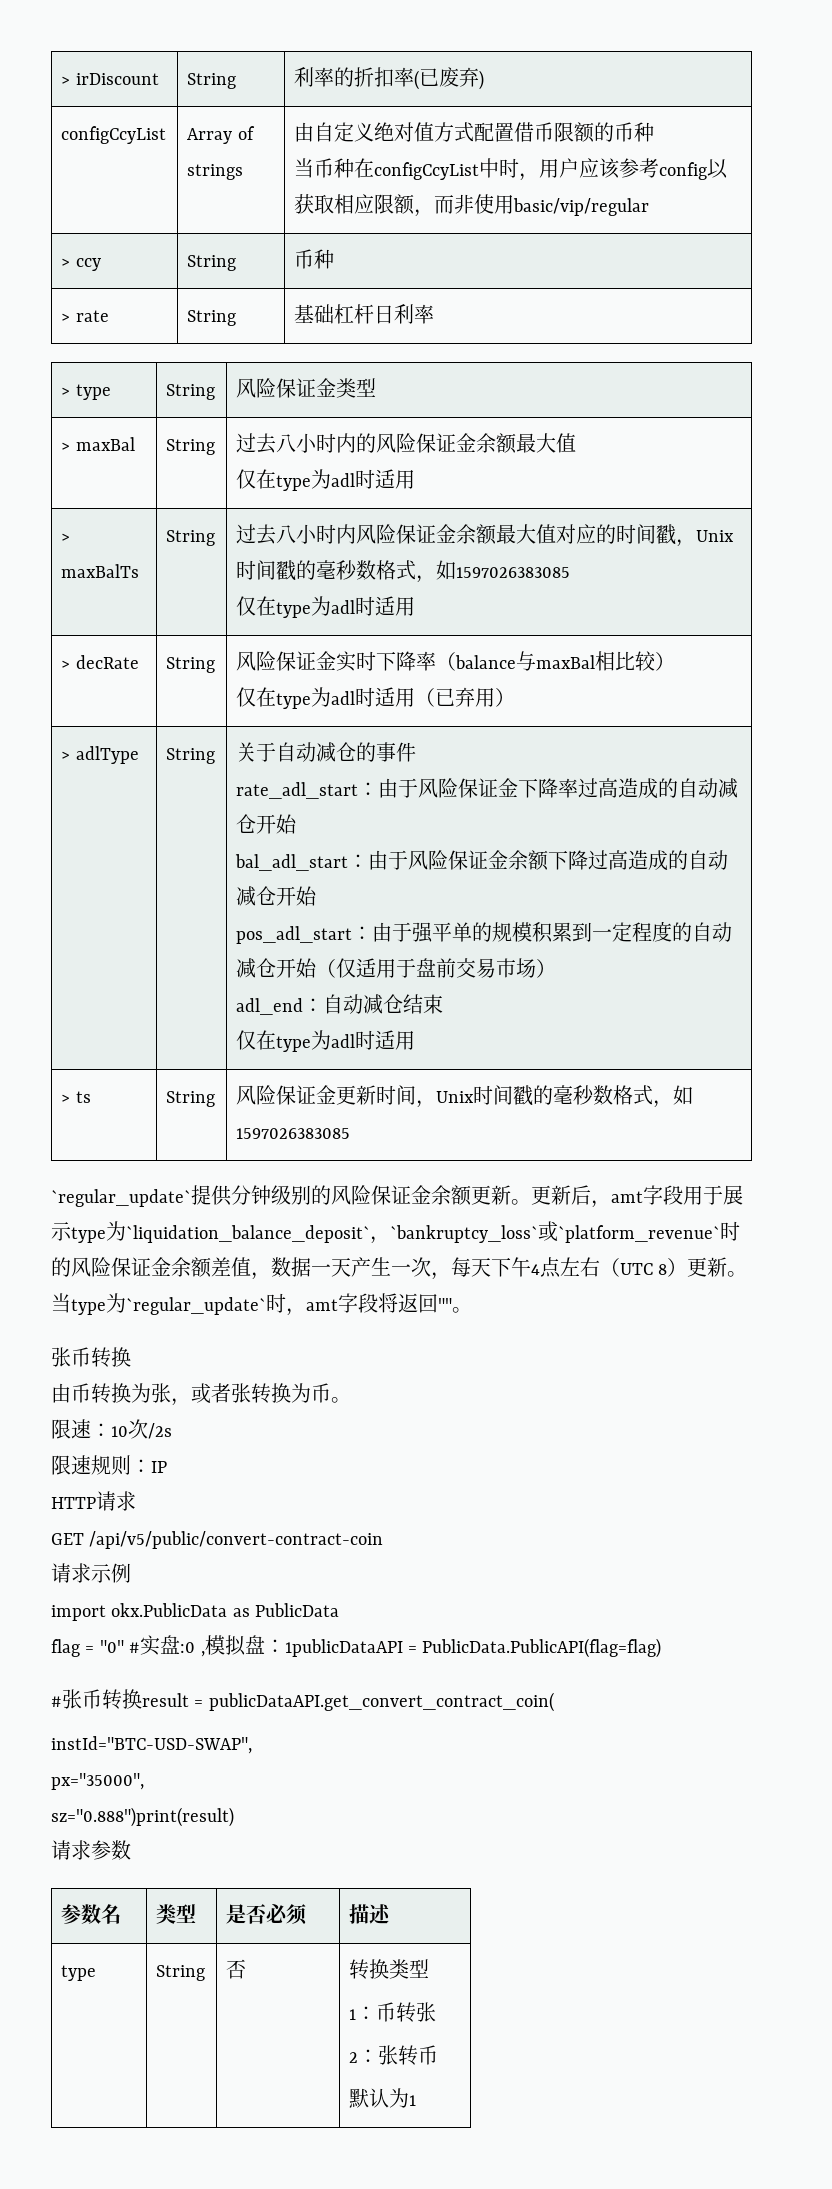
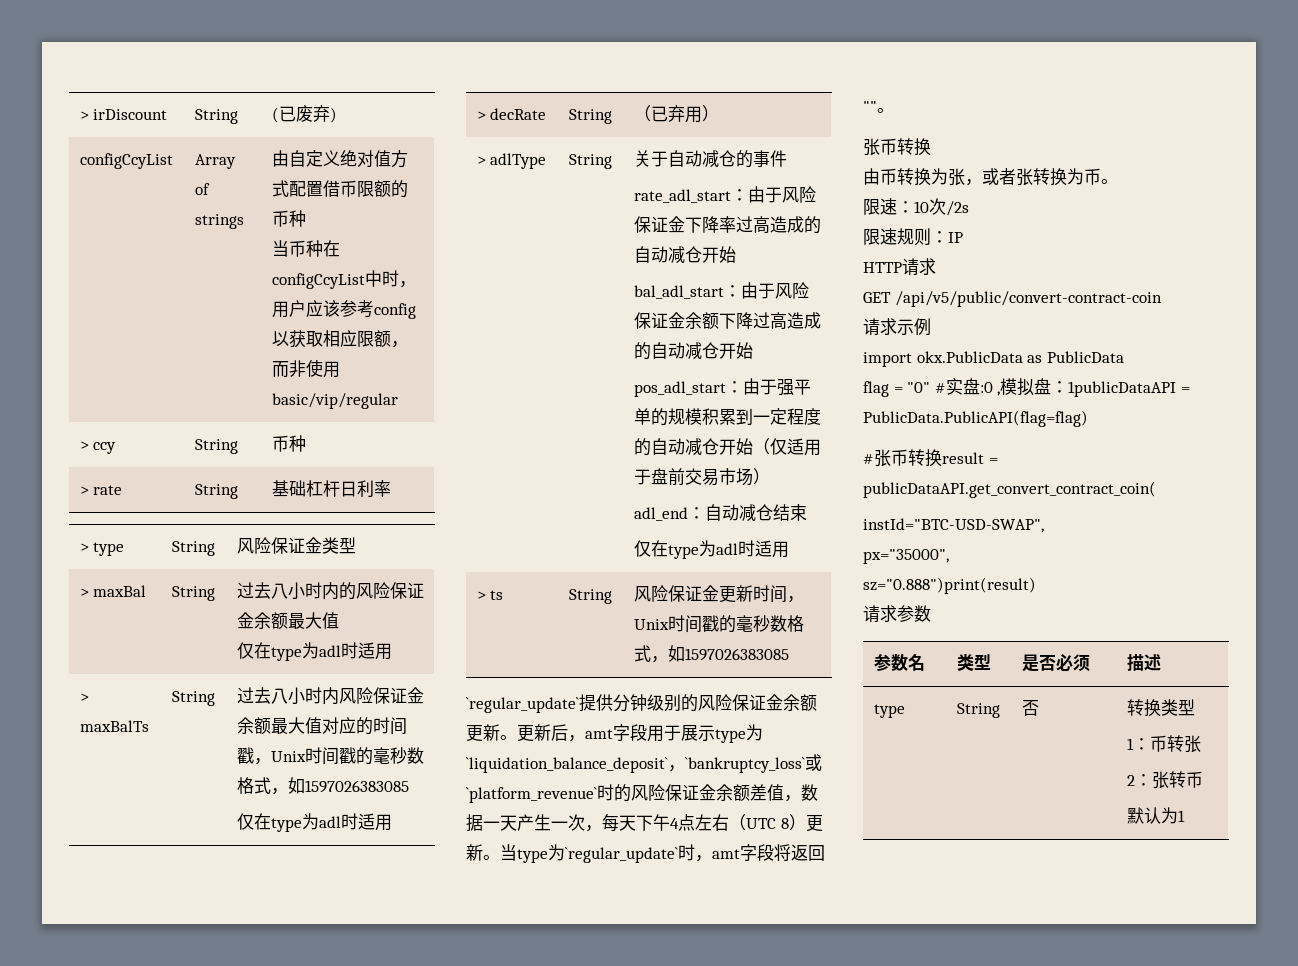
[294,67,415,87] 利率的折扣率 -> (238, 116) none
[236,651,676,672] [236,687,416,709] 风险保证金实时下降率（balance与maxBal相比较） // 仅在type为adl时适用 -> (612, 116) none

